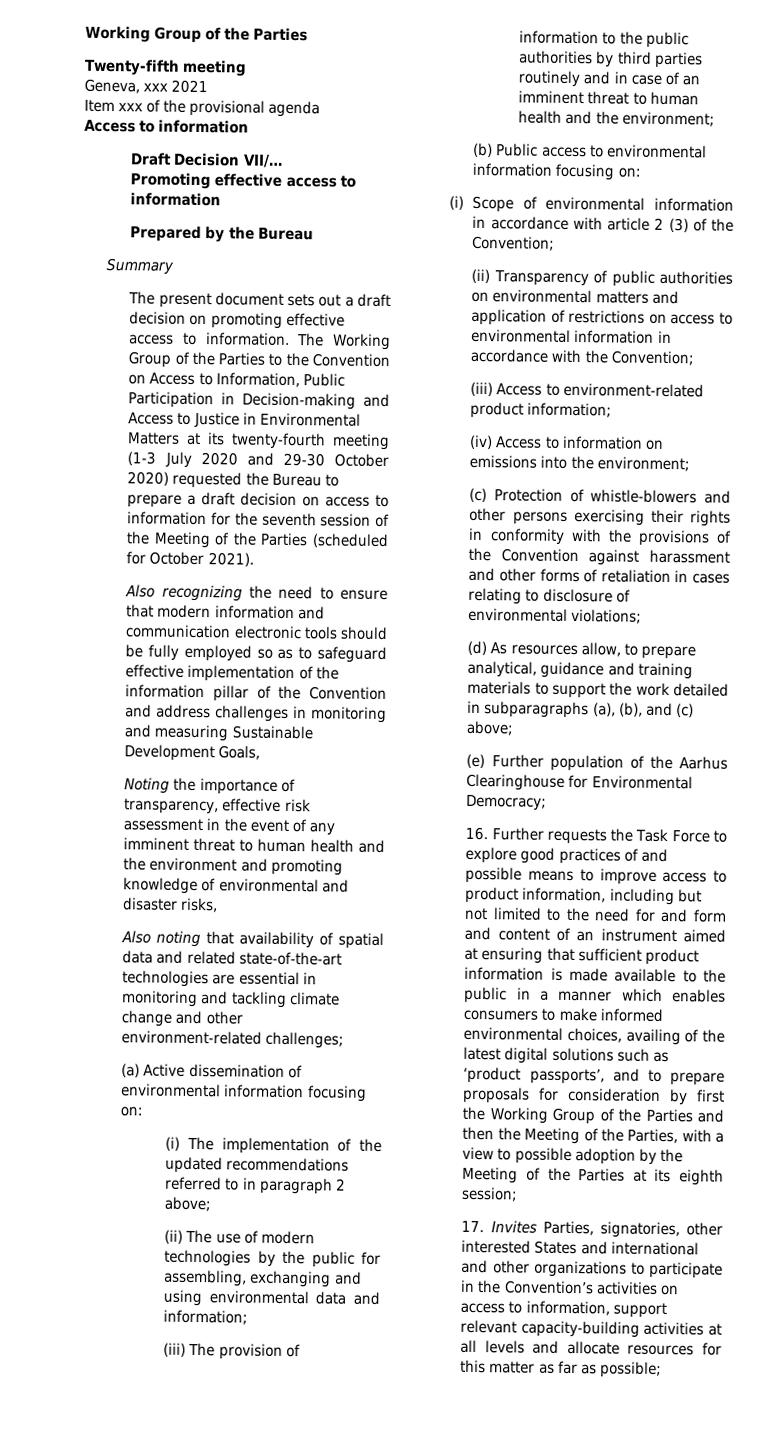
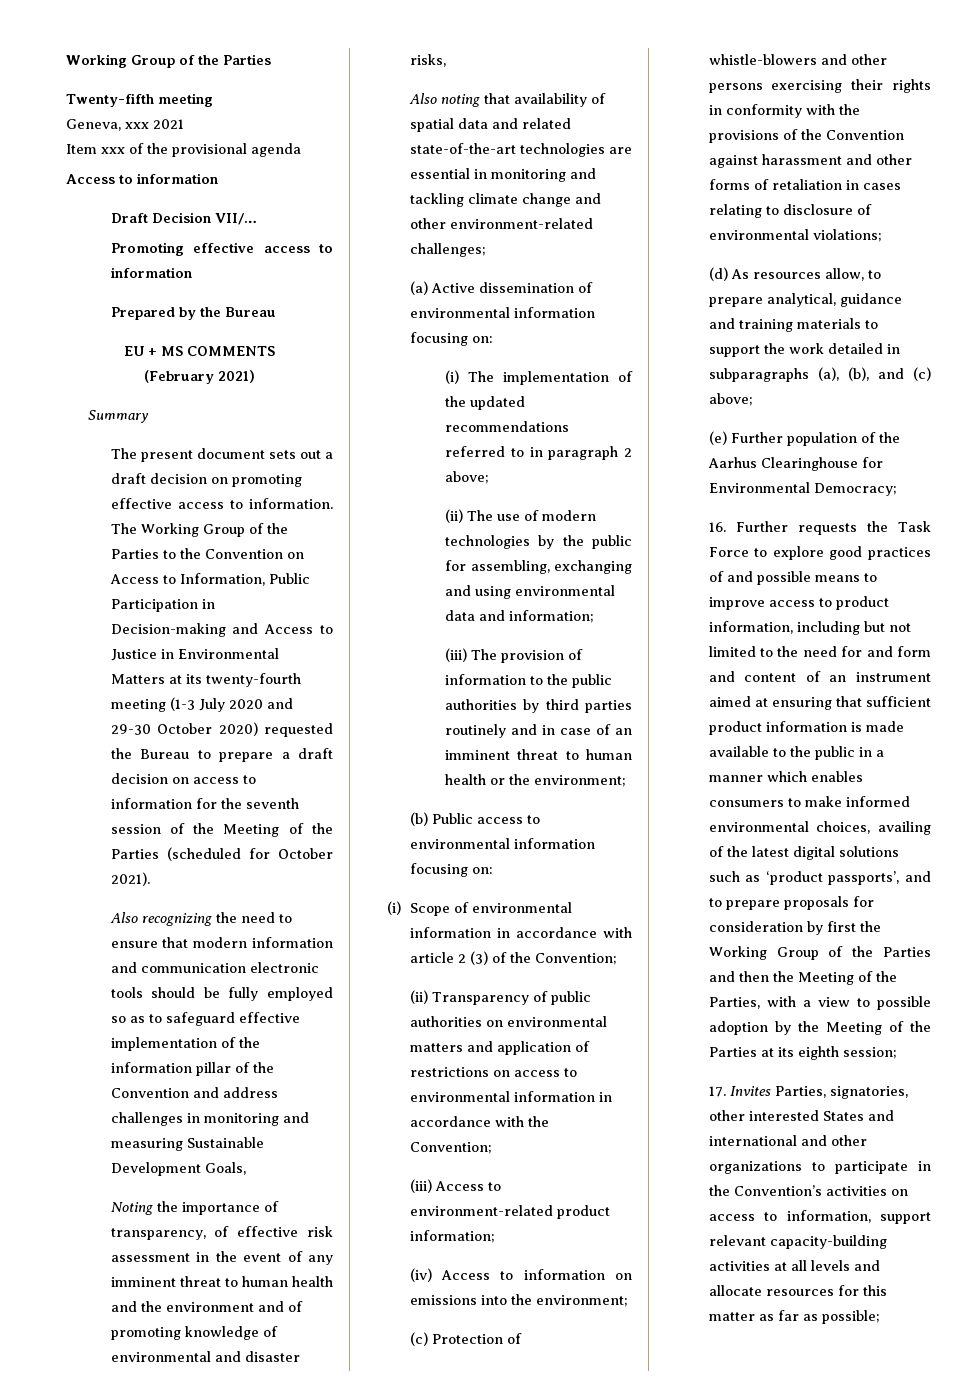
(314, 234) none -> [124,346,275,356] [144,370,255,384] // EU + MS COMMENTS // (February 2021)
(220, 806) none -> [214,1226,230,1237] of
(268, 865) none -> [287,1301,303,1312] of
[565,110,593,125] and -> [490,778,506,785] or

